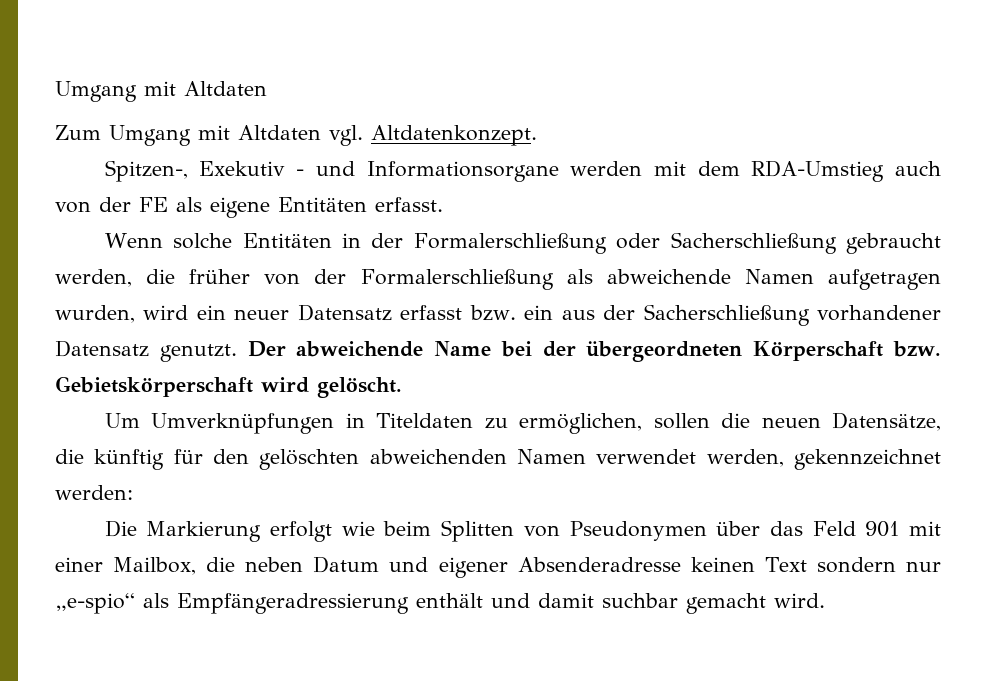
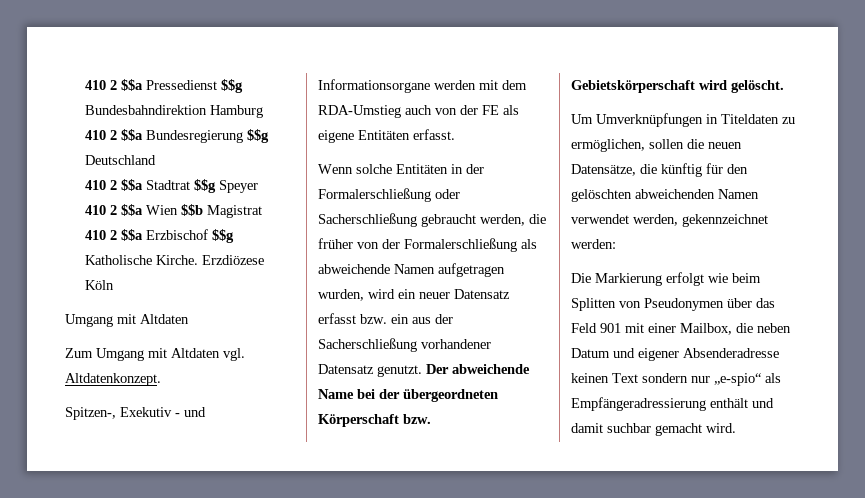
(55, 91) none -> [84,79,243,93] [84,105,263,118] [84,129,269,143] [84,155,156,165] [84,179,258,193] [84,204,262,218] [84,229,234,243] [84,255,264,265] [84,280,114,290] 410 2 $$a Pressedienst $$g Bundesbahndirektion Hamburg // 410 2 $$a Bundesregierung $$g Deutschland // 410 2 $$a Stadtrat $$g Speyer // 410 2 $$a Wien $$b Magistrat // 410 2 $$a Erzbischof $$g Katholische Kirche. Erzdiözese Köln //

